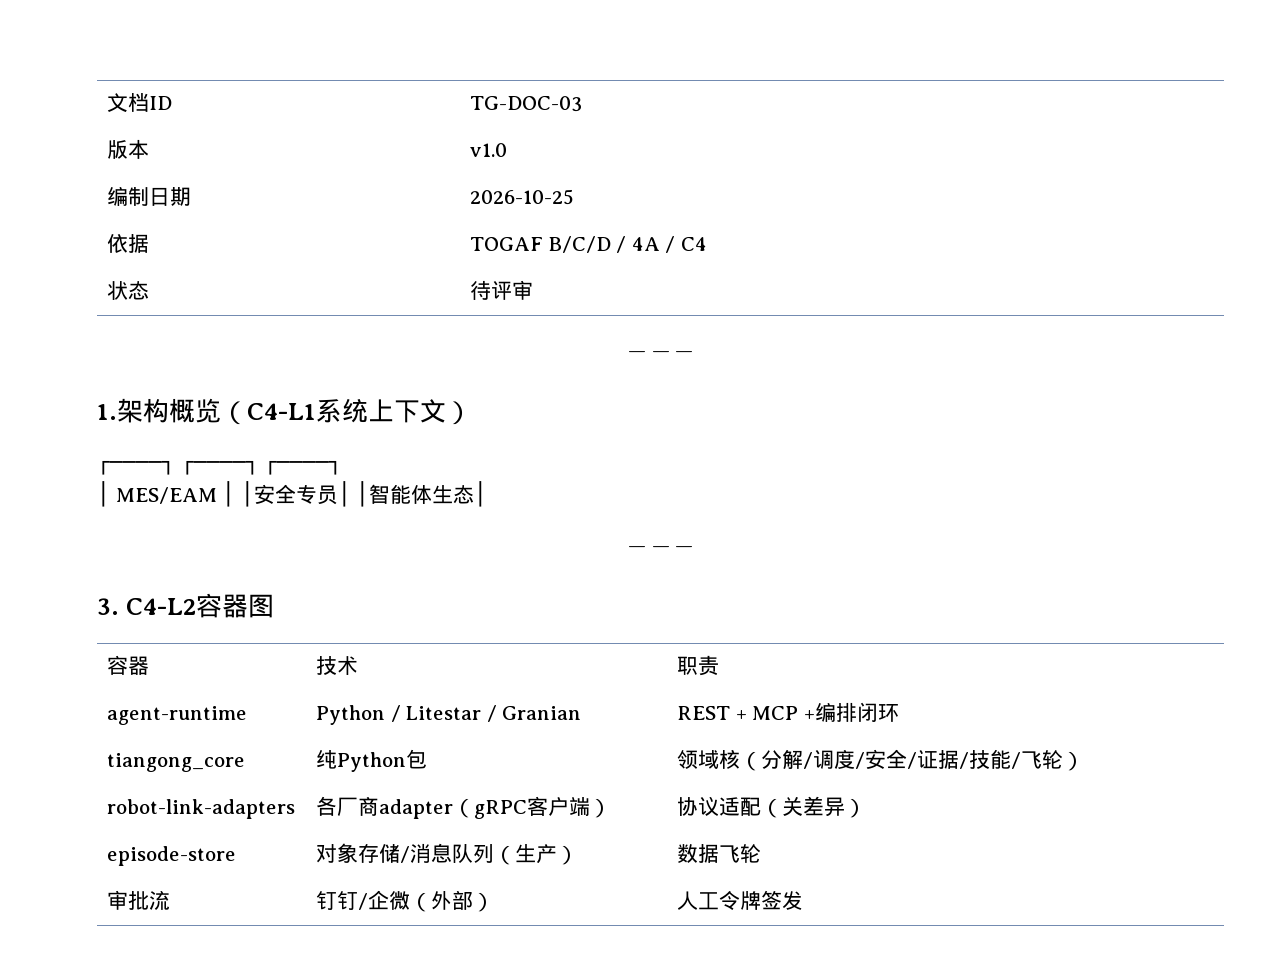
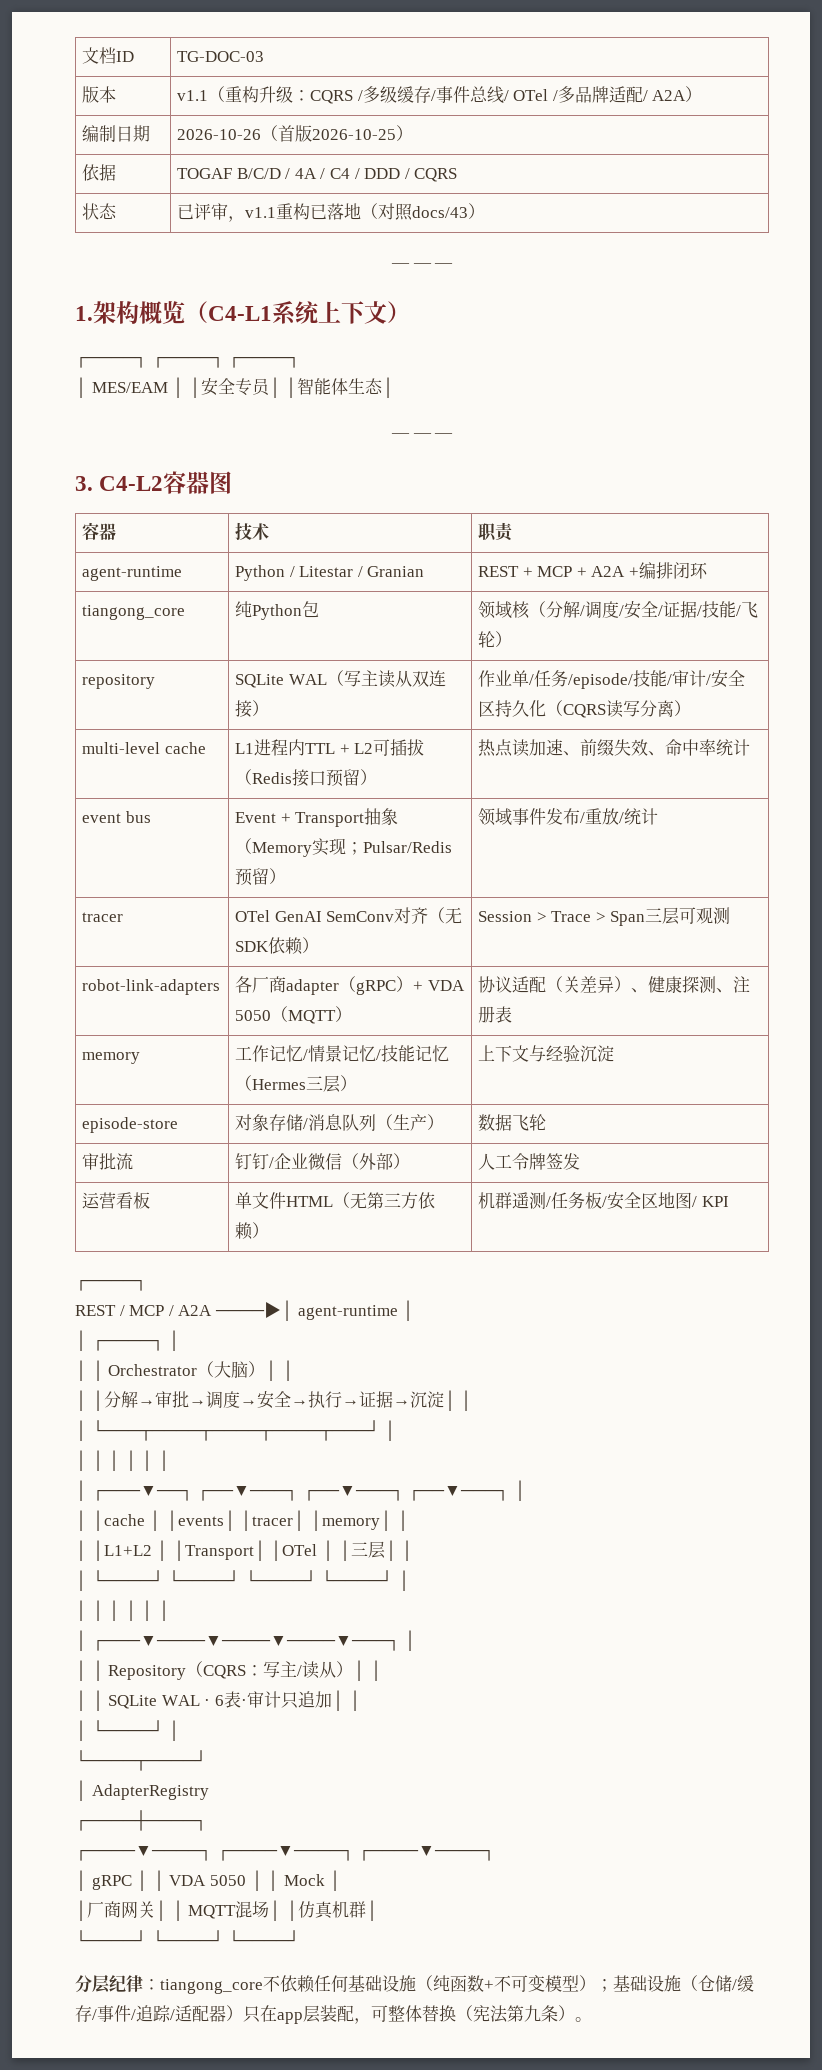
[470,143,508,157] v1.0 -> [177,86,703,104] v1.1（重构升级：CQRS /多级缓存/事件总线/ OTel /多品牌适配/ A2A）
(192, 196) none -> [177,125,313,142] 2026-10-26（首版
(575, 197) none -> [396,125,414,141] ）
(707, 244) none -> [354,168,458,182] / DDD / CQRS
[470,280,492,300] 待 -> [177,204,195,220] 已
(534, 290) none -> [228,203,486,222] ，v1.1重构已落地（对照docs/43）
(815, 715) none -> [591,566,639,577] A2A +
(1085, 761) none -> [82,674,156,689] [235,670,446,688] [235,700,270,718] [478,670,746,689] [478,700,692,718] [82,742,206,754] [235,739,425,756] [235,769,378,787] [478,739,751,757] [82,811,151,823] [235,808,399,827] [235,838,453,857] [235,868,287,886] [478,808,659,826] [82,912,124,922] [235,907,463,924] [235,937,320,955] [478,907,731,926] // repository | SQLite WAL（写主读从双连接） | 作业单/任务/episode/技能/审计/安全区持久化（CQRS读写分离） // multi-level cache | L1进程内TTL + L2可插拔（Redis接口预留） | 热点读加速、前缀失效、命中率统计 // event bus | Event + Transport抽象（Memory实现；Pulsar/Redis预留） | 领域事件发布/重放/统计 // tracer | OTel GenAI SemConv对齐（无SDK依赖） | Session > Trace > Span三层可观测
[527,796,591,816] 客户端 -> [396,976,465,992] [235,1006,337,1024] ）+ VDA 5050（MQTT
(867, 808) none -> [631,976,751,993] [478,1006,513,1023] [82,1052,141,1064] [235,1045,450,1062] [235,1075,358,1093] [478,1045,615,1062] 、健康探测、注册表 // memory | 工作记忆/情景记忆/技能记忆（Hermes三层） | 上下文与经验沉淀
[389,891,411,910] 微 -> [291,1153,343,1170] 业微信
(804, 900) none -> [82,1192,151,1209] [235,1192,436,1209] [235,1222,270,1240] [478,1192,729,1210] [75,1280,147,1291] [75,1300,415,1321] [75,1330,181,1351] [75,1360,294,1381] [75,1390,473,1411] [75,1420,397,1441] [75,1450,170,1471] [75,1480,526,1501] [75,1510,409,1531] [75,1540,414,1561] [75,1570,410,1591] [75,1600,170,1621] [75,1630,417,1651] [75,1660,382,1681] [75,1690,361,1711] [75,1720,181,1741] [75,1750,207,1771] [75,1780,209,1801] [75,1810,207,1831] [75,1846,496,1861] [75,1870,342,1891] [75,1900,378,1921] [75,1930,301,1946] [75,1975,754,1994] [75,2005,592,2024] // 运营看板 | 单文件HTML（无第三方依赖） | 机群遥测/任务板/安全区地图/ KPI // ┌────┐ // REST / MCP / A2A ────▶│ agent-runtime │ // │ ┌────┐ │ // │ │ Orchestrator（大脑）│ │ // │ │分解→审批→调度→安全→执行→证据→沉淀│ │ // │ └───┬────┬────┬────┬───┘ │ // │ │ │ │ │ │ // │ ┌───▼──┐ ┌──▼───┐ ┌──▼───┐ ┌──▼───┐ │ // │ │cache │ │events│ │tracer│ │memory│ │ // │ │L1+L2 │ │Transport│ │OTel │ │三层│ │ // │ └────┘ └────┘ └────┘ └────┘ │ // │ │ │ │ │ │ // │ ┌───▼────▼────▼────▼───┐ │ // │ │ Repository（CQRS：写主/读从）│ │ // │ │ SQLite WAL · 6表·审计只追加│ │ // │ └────┘ │ // └────┬────┘ // │ AdapterRegistry // ┌────┼────┐ // ┌────▼────┐ ┌────▼────┐ ┌────▼────┐ // │ gRPC │ │ VDA 5050 │ │ Mock │ // │厂商网关│ │ MQTT混场│ │仿真机群│ // └────┘ └────┘ └────┘ // 分层纪律：tiangong_core不依赖任何基础设施（纯函数+不可变模型）；基础设施（仓储/缓存/事件/追踪/适配器）只在app层装配，可整体替换（宪法第九条）。

